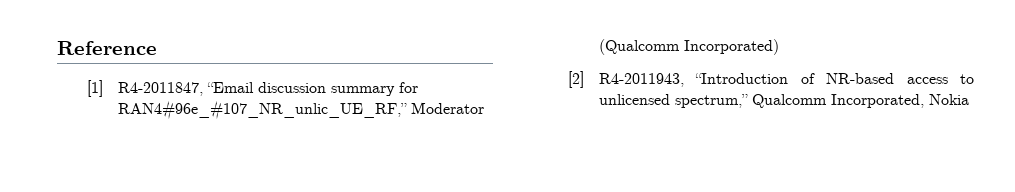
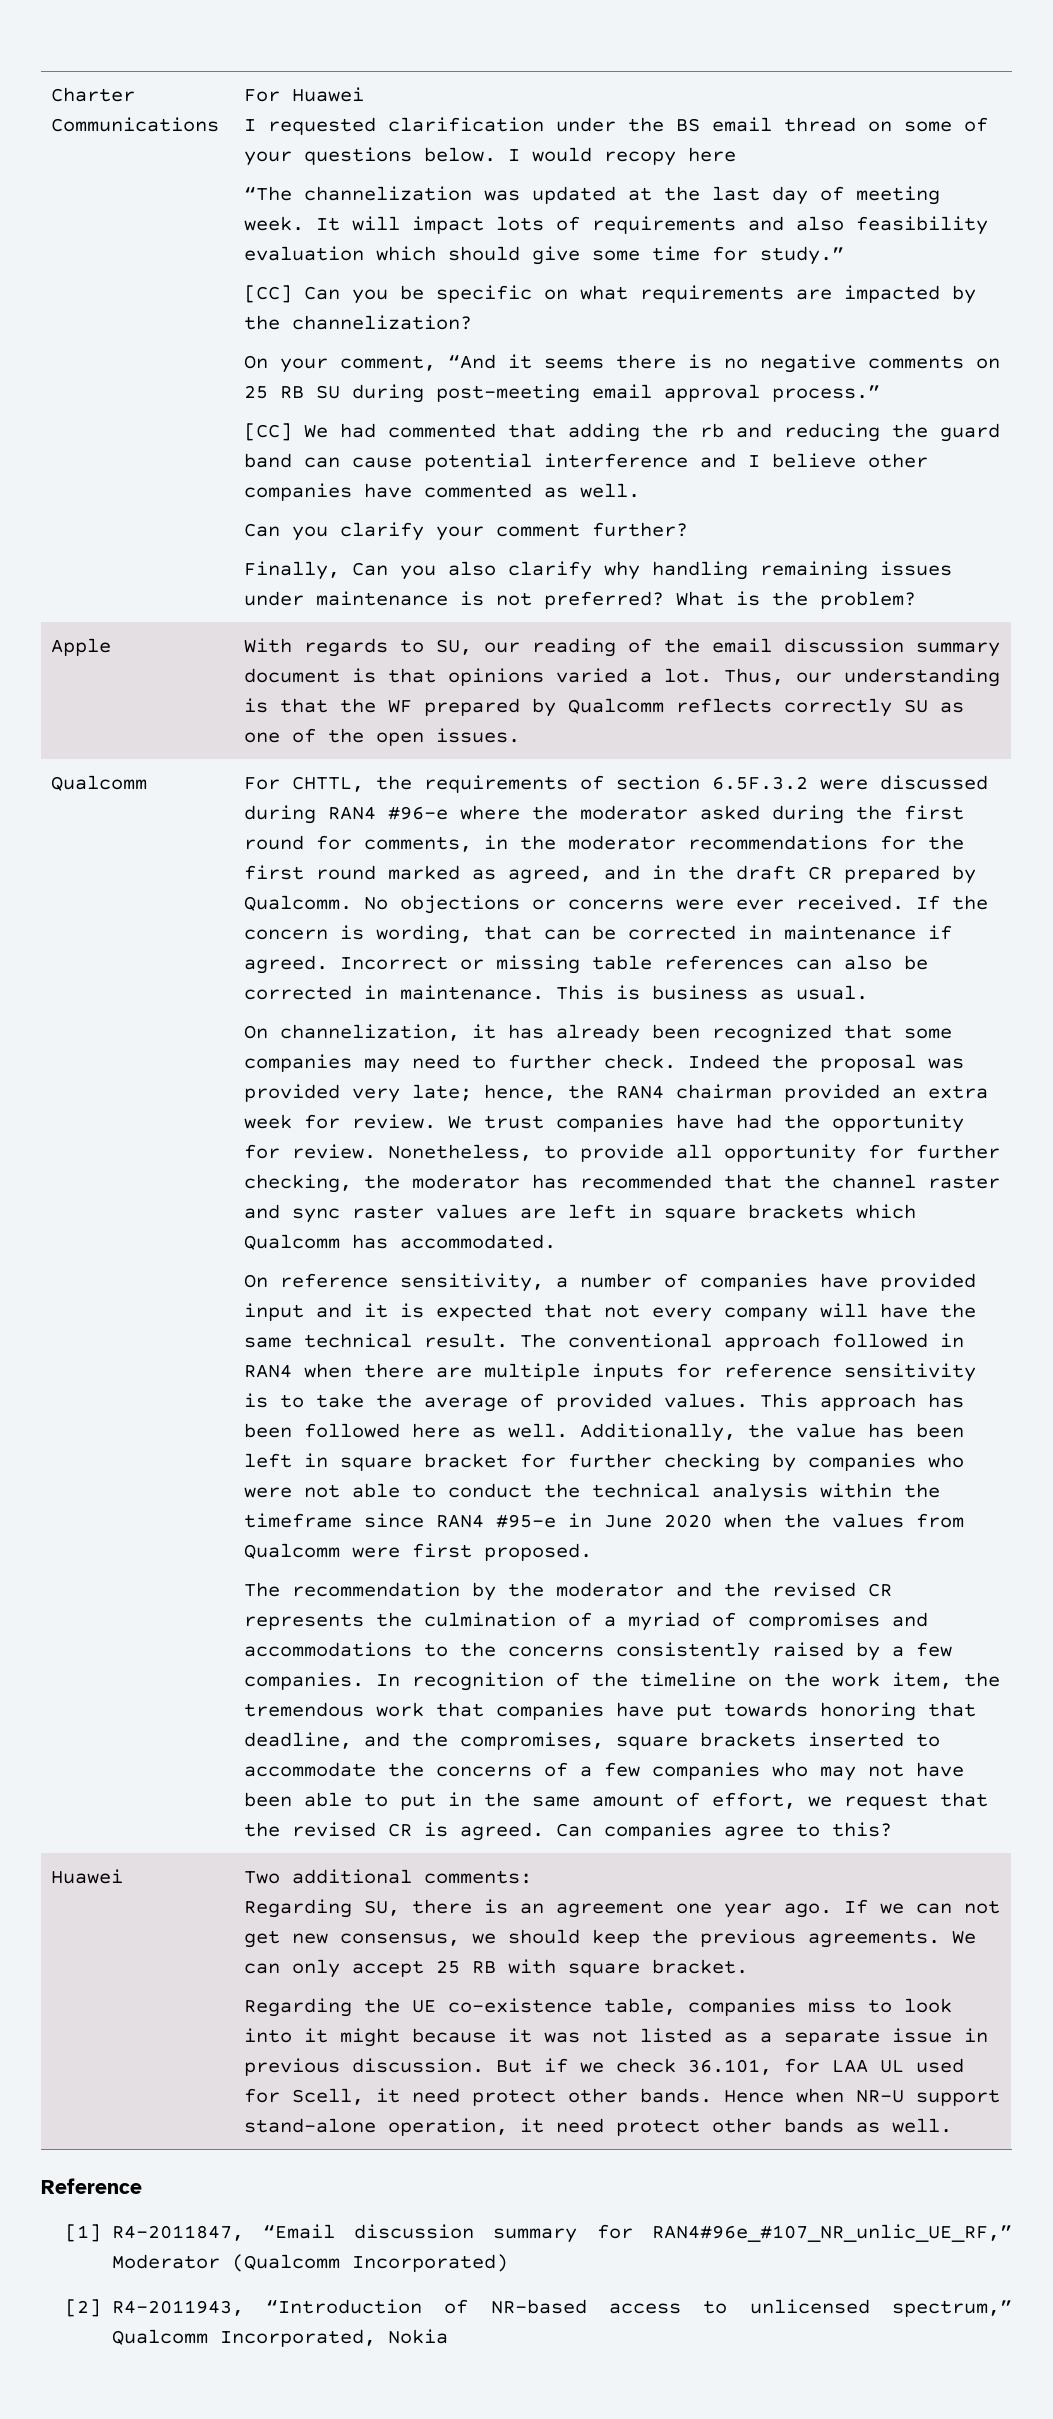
(57, 48) none -> [50,87,135,102] [50,117,219,132] [243,87,364,102] [243,117,988,135] [243,147,736,166] [243,186,940,205] [243,216,988,235] [243,246,844,265] [243,285,976,304] [243,315,472,330] [243,354,1000,373] [243,384,880,403] [243,423,1000,442] [243,453,928,471] [243,483,640,501] [243,522,688,541] [243,561,952,580] [243,591,916,609] [50,638,111,656] [243,638,1000,657] [243,668,1000,687] [243,698,964,717] [243,728,520,746] [50,775,147,791] [243,775,988,793] [243,805,964,824] [243,835,964,852] [243,865,976,884] [243,895,988,914] [243,925,952,944] [243,955,928,974] [243,985,868,1000] [243,1024,952,1043] [243,1054,964,1073] [243,1084,988,1103] [243,1114,964,1133] [243,1144,1000,1163] [243,1174,1000,1193] [243,1204,916,1223] [243,1234,556,1250] [243,1273,976,1292] [243,1303,976,1322] [243,1333,964,1351] [243,1363,976,1382] [243,1393,964,1412] [243,1423,964,1442] [243,1453,964,1472] [243,1483,940,1502] [243,1513,964,1528] [243,1543,592,1561] [243,1582,892,1601] [243,1612,928,1631] [243,1642,952,1661] [243,1672,1000,1691] [243,1702,976,1721] [243,1732,940,1750] [243,1762,964,1781] [243,1792,988,1810] [243,1822,892,1841] [50,1869,123,1884] [243,1869,532,1884] [243,1899,1000,1918] [243,1929,976,1948] [243,1959,748,1978] [243,1998,952,2017] [243,2028,988,2047] [243,2058,964,2076] [243,2088,1000,2106] [243,2118,952,2136] Charter Communications | For Huawei // I requested clarification under the BS email thread on some of your questions below. I would recopy here // “The channelization was updated at the last day of meeting week. It will impact lots of requirements and also feasibility evaluation which should give some time for study.” // [CC] Can you be specific on what requirements are impacted by the channelization? // On your comment, “And it seems there is no negative comments on 25 RB SU during post-meeting email approval process.” // [CC] We had commented that adding the rb and reducing the guard band can cause potential interference and I believe other companies have commented as well. // Can you clarify your comment further? // Finally, Can you also clarify why handling remaining issues under maintenance is not preferred? What is the problem? // Apple | With regards to SU, our reading of the email discussion summary document is that opinions varied a lot. Thus, our understanding is that the WF prepared by Qualcomm reflects correctly SU as one of the open issues. // Qualcomm | For CHTTL, the requirements of section 6.5F.3.2 were discussed during RAN4 #96-e where the moderator asked during the first round for comments, in the moderator recommendations for the first round marked as agreed, and in the draft CR prepared by Qualcomm. No objections or concerns were ever received. If the concern is wording, that can be corrected in maintenance if agreed. Incorrect or missing table references can also be corrected in maintenance. This is business as usual. // On channelization, it has already been recognized that some companies may need to further check. Indeed the proposal was provided very late; hence, the RAN4 chairman provided an extra week for review. We trust companies have had the opportunity for review. Nonetheless, to provide all opportunity for further checking, the moderator has recommended that the channel raster and sync raster values are left in square brackets which Qualcomm has accommodated. // On reference sensitivity, a number of companies have provided input and it is expected that not every company will have the same technical result. The conventional approach followed in RAN4 when there are multiple inputs for reference sensitivity is to take the average of provided values. This approach has been followed here as well. Additionally, the value has been left in square bracket for further checking by companies who were not able to conduct the technical analysis within the timeframe since RAN4 #95-e in June 2020 when the values from Qualcomm were first proposed. // The recommendation by the moderator and the revised CR represents the culmination of a myriad of compromises and accommodations to the concerns consistently raised by a few companies. In recognition of the timeline on the work item, the tremendous work that companies have put towards honoring that deadline, and the compromises, square brackets inserted to accommodate the concerns of a few companies who may not have been able to put in the same amount of effort, we request that the revised CR is agreed. Can companies agree to this? // Huawei | Two additional comments: // Regarding SU, there is an agreement one year ago. If we can not get new consensus, we should keep the previous agreements. We can only accept 25 RB with square bracket. // Regarding the UE co-existence table, companies miss to look into it might because it was not listed as a separate issue in previous discussion. But if we check 36.101, for LAA UL used for Scell, it need protect other bands. Hence when NR-U support stand-alone operation, it need protect other bands as well. //

